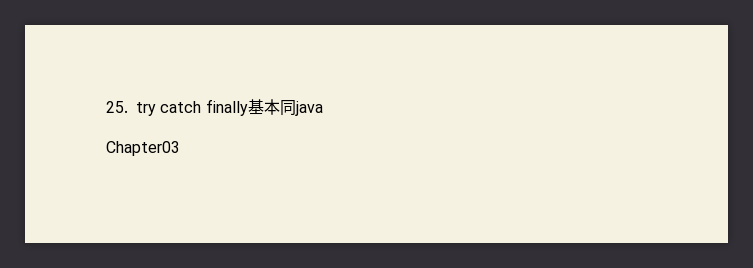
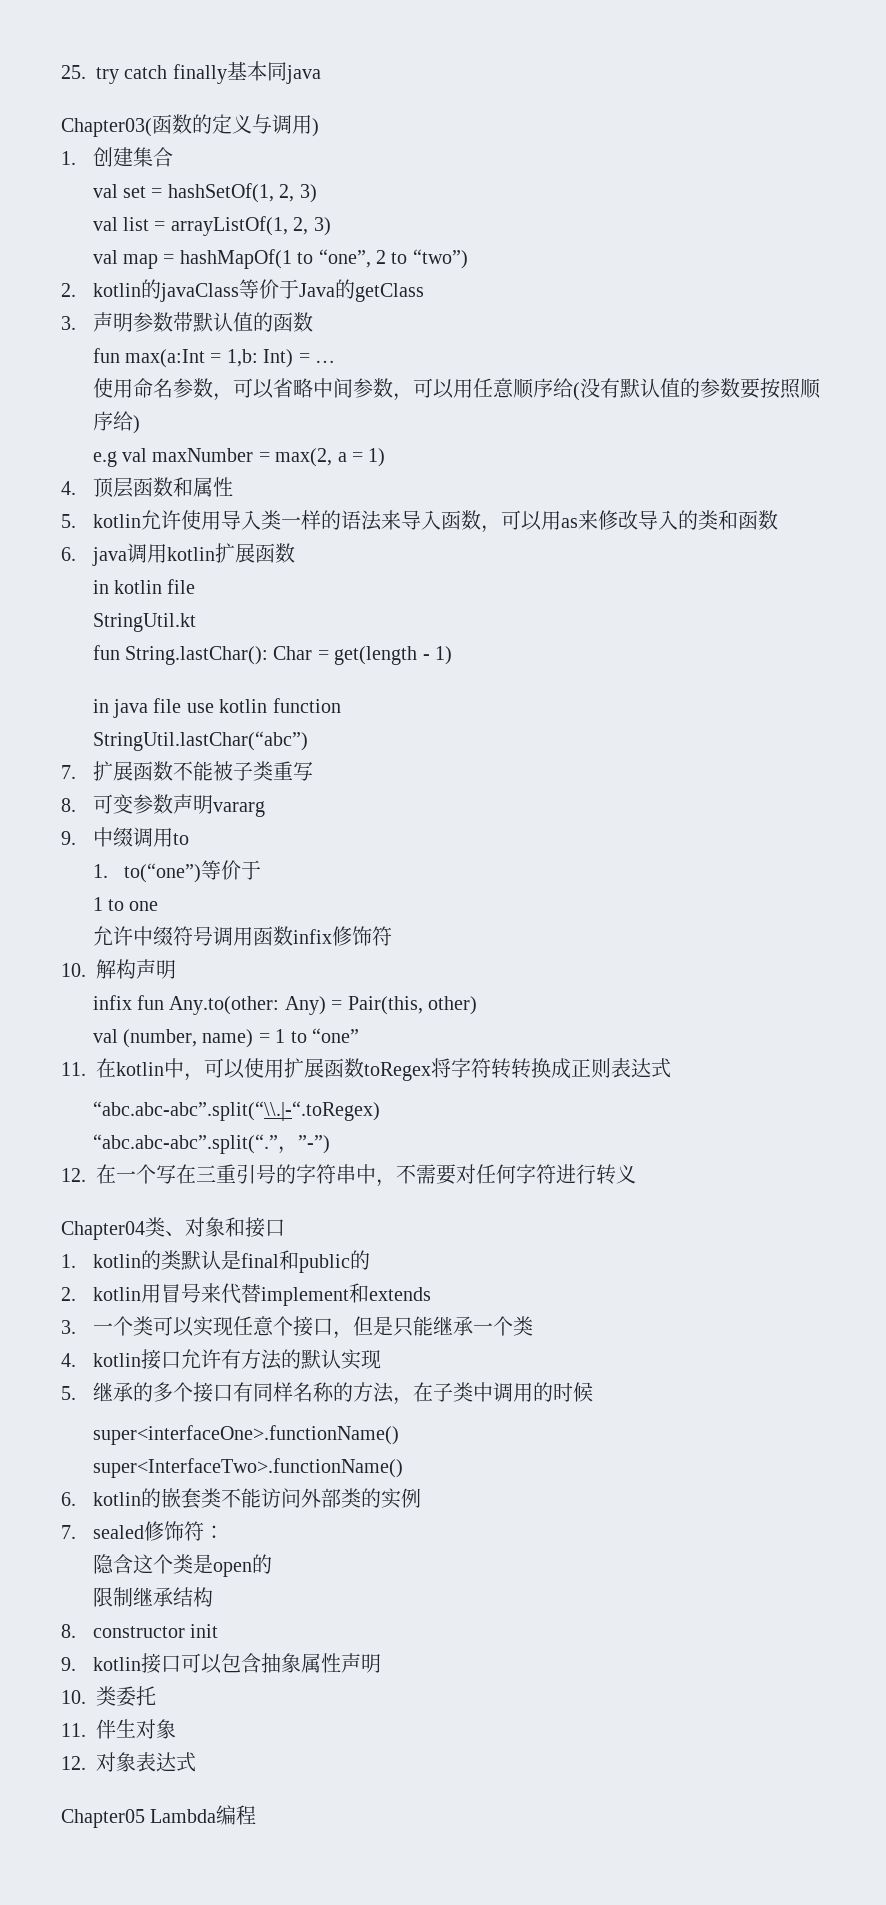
[106,141,180,156] Chapter03 -> [61,114,319,137] [61,147,173,167] [92,183,317,203] [92,216,331,236] [92,249,468,269] [61,279,424,302] [61,312,313,332] [92,348,336,368] [92,378,821,401] [92,411,140,434] [92,448,386,467] [61,477,233,498] [61,510,778,533] [61,543,295,566] [92,579,196,594] [92,613,196,632] [92,645,453,665] [92,698,341,718] [92,731,308,751] [61,761,313,781] [61,794,265,817] [61,827,189,847] [92,860,262,883] [92,897,159,911] [92,926,392,946] [61,959,176,979] [92,995,478,1015] [92,1028,360,1048] [61,1058,671,1081] [92,1101,380,1121] [92,1134,330,1154] [61,1164,636,1187] [61,1217,285,1240] [61,1250,370,1273] [61,1283,431,1306] [61,1316,533,1339] [61,1349,381,1370] [61,1382,593,1405] [92,1425,399,1445] [92,1458,403,1478] [61,1488,421,1509] [61,1521,224,1541] [92,1554,272,1577] [92,1587,213,1607] [61,1624,219,1638] [61,1653,381,1674] [61,1686,156,1707] [61,1719,176,1739] [61,1752,196,1772] [61,1805,257,1828] Chapter03(函数的定义与调用) // 1.创建集合 // val set = hashSetOf(1, 2, 3) // val list = arrayListOf(1, 2, 3) // val map = hashMapOf(1 to “one”, 2 to “two”) // 2. kotlin的javaClass等价于Java的getClass // 3.声明参数带默认值的函数 // fun max(a:Int = 1,b: Int) = … // 使用命名参数，可以省略中间参数，可以用任意顺序给(没有默认值的参数要按照顺序给) // e.g val maxNumber = max(2, a = 1) // 4.顶层函数和属性 // 5. kotlin允许使用导入类一样的语法来导入函数，可以用as来修改导入的类和函数 // 6. java调用kotlin扩展函数 // in kotlin file // StringUtil.kt // fun String.lastChar(): Char = get(length - 1) // in java file use kotlin function // StringUtil.lastChar(“abc”) // 7.扩展函数不能被子类重写 // 8.可变参数声明vararg // 9.中缀调用to // 1. to(“one”)等价于 // 1 to one // 允许中缀符号调用函数infix修饰符 // 10.解构声明 // infix fun Any.to(other: Any) = Pair(this, other) // val (number, name) = 1 to “one” // 11.在kotlin中，可以使用扩展函数toRegex将字符转转换成正则表达式 // “abc.abc-abc”.split(“\\.|-“.toRegex) // “abc.abc-abc”.split(“.”，”-”) // 12.在一个写在三重引号的字符串中，不需要对任何字符进行转义 // Chapter04类、对象和接口 // 1. kotlin的类默认是final和public的 // 2. kotlin用冒号来代替implement和extends // 3.一个类可以实现任意个接口，但是只能继承一个类 // 4. kotlin接口允许有方法的默认实现 // 5.继承的多个接口有同样名称的方法，在子类中调用的时候 // super<interfaceOne>.functionName() // super<InterfaceTwo>.functionName() // 6. kotlin的嵌套类不能访问外部类的实例 // 7. sealed修饰符： // 隐含这个类是open的 // 限制继承结构 // 8. constructor init // 9. kotlin接口可以包含抽象属性声明 // 10.类委托 // 11.伴生对象 // 12.对象表达式 // Chapter05 Lambda编程

